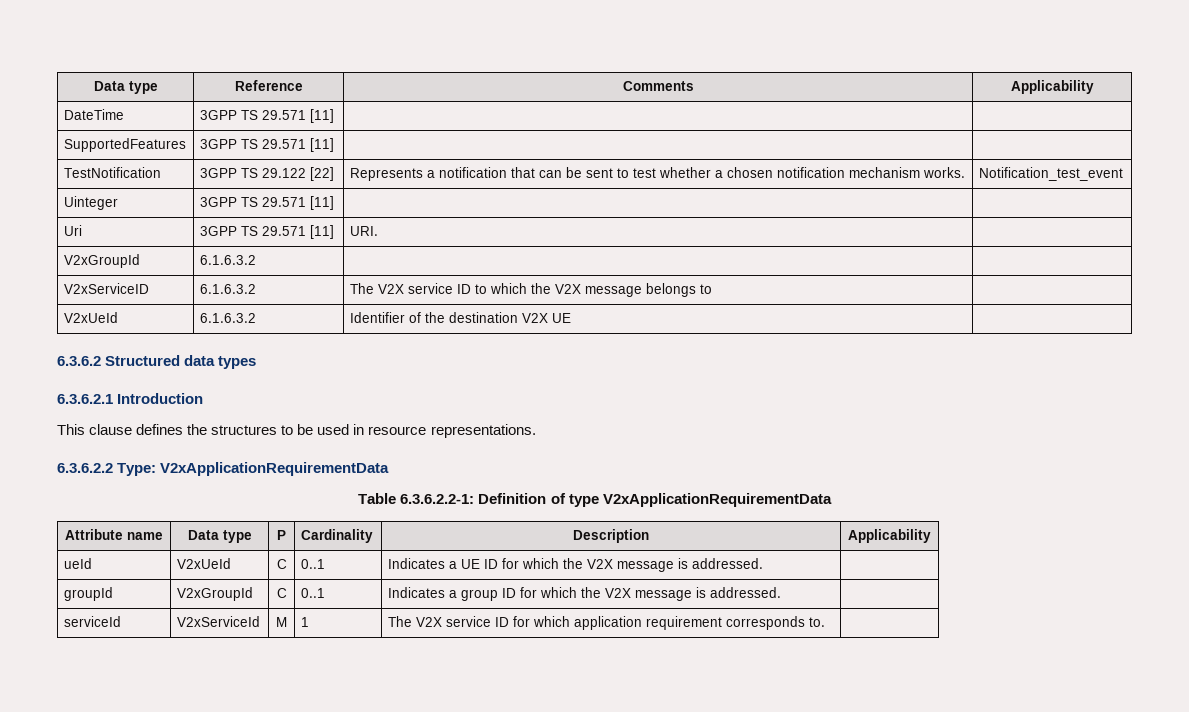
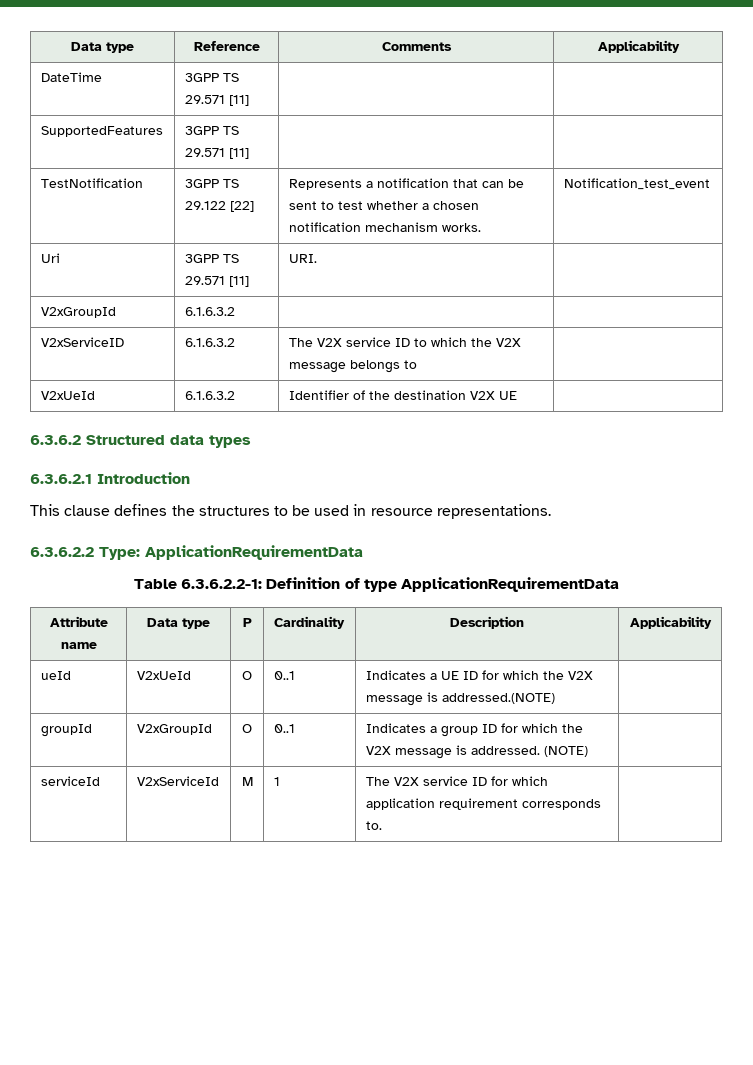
[63,196,118,210] [199,196,334,210] // Uinteger | 3GPP TS 29.571 [11] | | -> (710, 184) none
[160,462,390,476] V2xApplicationRequirementData -> [145,545,363,560] ApplicationRequirementData
[602,493,832,507] V2xApplicationRequirementData -> [400,577,619,592] ApplicationRequirementData
[276,559,287,569] C -> [242,671,252,680] O
[691,558,763,569] addressed. -> [441,693,555,704] addressed.(NOTE)
[276,588,287,598] C -> [242,724,252,733] O
(781, 592) none -> [543,746,588,757] (NOTE)

